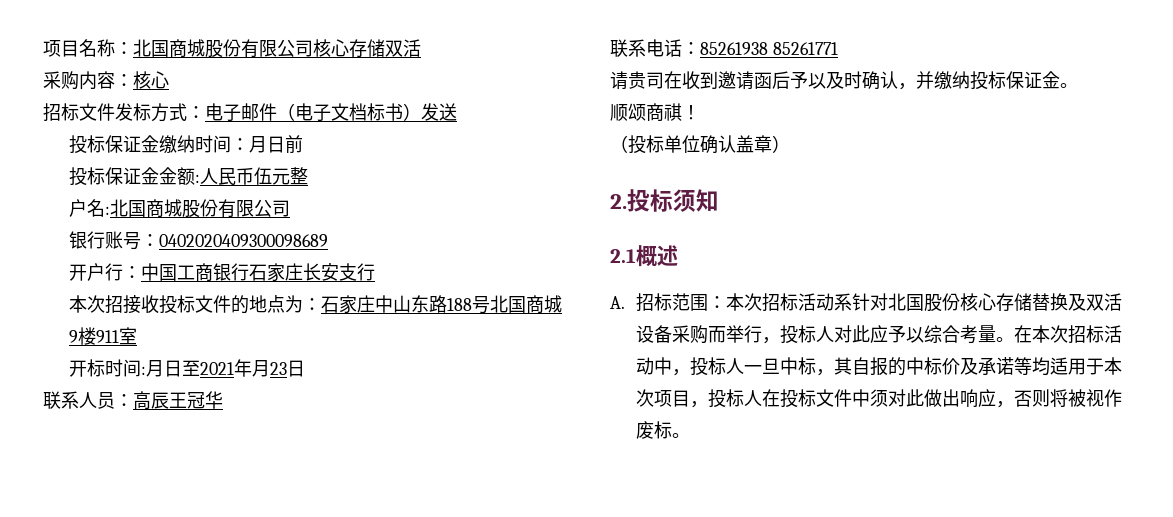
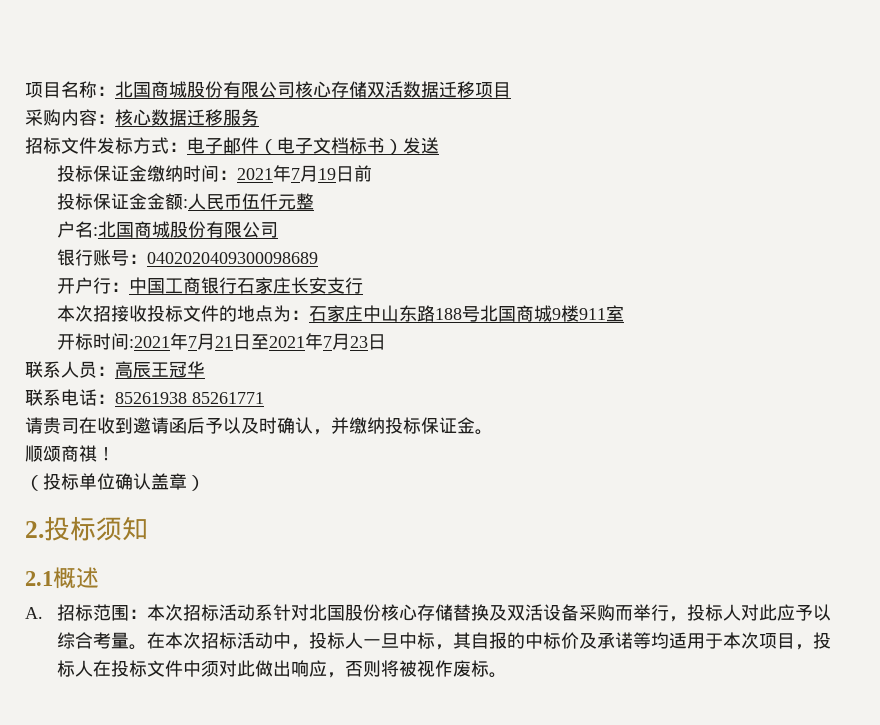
(421, 48) none -> [403,81,511,98] 数据迁移项目
(169, 80) none -> [151,109,259,126] 数据迁移服务
[248,136,267,153] 月 -> [236,165,336,182] 2021年7月19
(272, 176) none -> [259,193,278,210] 仟
[140,360,164,377] :月 -> [128,333,233,350] :2021年7月21
(252, 368) none -> [322,336,332,348] 7

